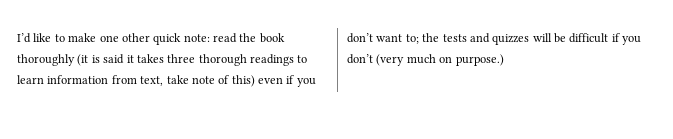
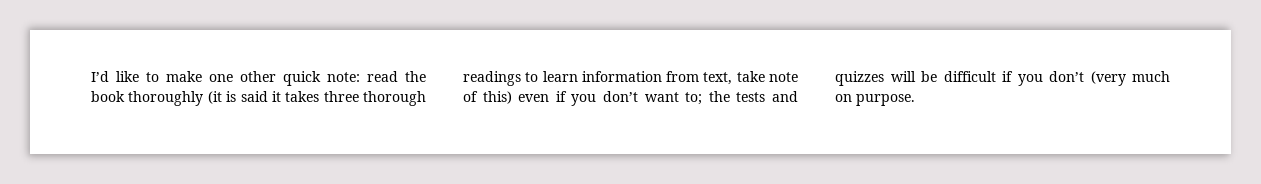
[455,54,504,66] purpose.) -> [856,94,915,106] purpose.

